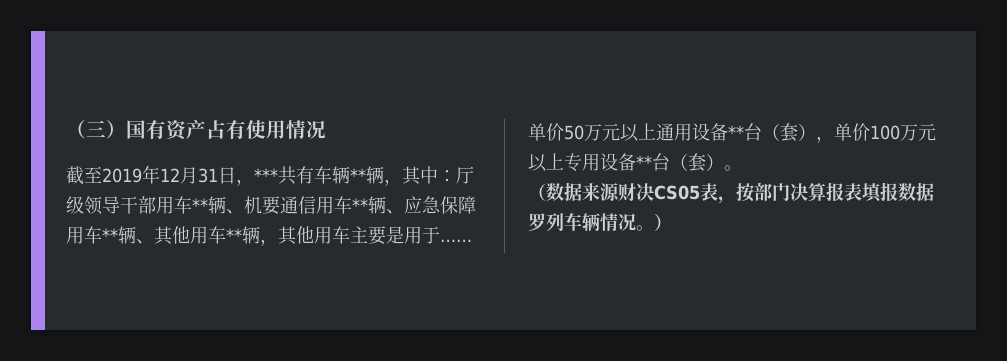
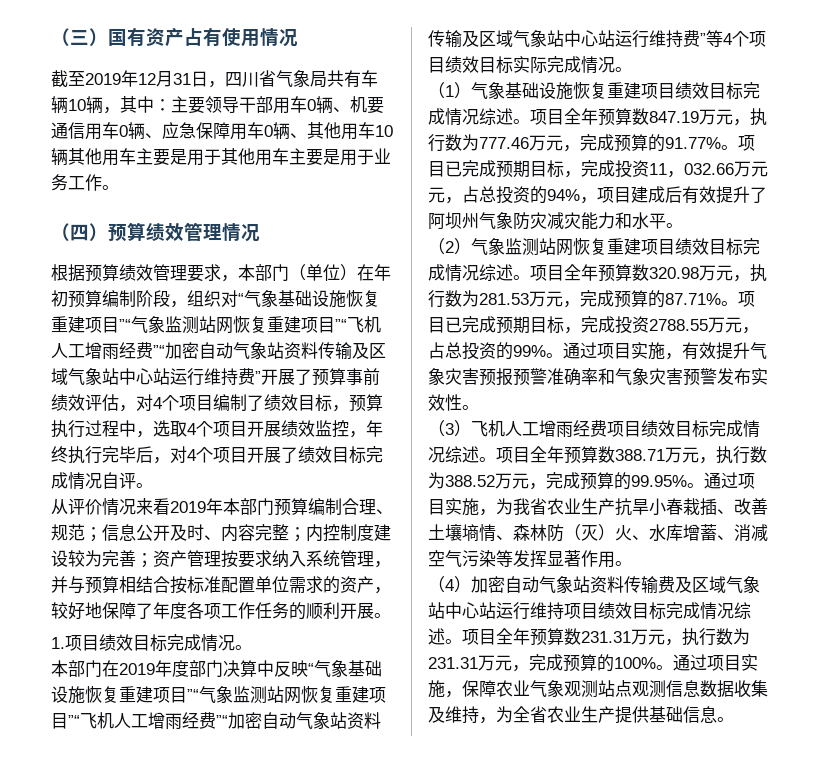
[254,168,278,182] *** -> [225,70,327,88] 四川省气象局
[350,168,366,182] ** -> [68,99,86,111] 10
[456,166,474,184] [66,196,84,214] 厅级 -> [171,96,205,114] 主要
[192,198,208,212] ** -> [307,99,316,111] 0
[352,198,368,212] ** -> [119,125,128,137] 0
[102,228,118,242] ** -> [264,125,273,137] 0
[226,226,472,246] [528,123,936,143] [528,153,742,172] [528,182,934,204] [528,213,672,232] **辆，其他用车主要是用于……单价50万元以上通用设备**台（套），单价100万元以上专用设备**台（套）。 // （数据来源财决CS05表，按部门决算报表填报数据罗列车辆情况。） -> [375,125,393,137] [51,148,391,166] [51,174,119,191] [51,222,260,242] [51,264,391,282] [51,290,380,308] [51,316,381,334] [51,342,386,360] [51,368,380,386] [51,394,383,412] [51,420,383,438] [51,446,383,464] [51,472,153,490] [51,498,393,516] [51,524,391,542] [51,550,391,568] [51,576,391,594] [51,602,391,620] [51,634,252,652] [51,660,382,677] [51,686,386,704] [51,712,381,730] [428,30,766,48] [428,56,632,74] [428,82,760,100] [428,108,767,126] [428,134,755,152] [428,160,768,178] [428,186,767,204] [428,212,683,230] [428,238,760,256] [428,264,767,282] [428,290,755,308] [428,316,759,334] [428,342,767,360] [428,368,768,386] [428,394,479,411] [428,420,760,438] [428,446,767,464] [428,472,755,490] [428,498,768,516] [428,524,768,542] [428,550,632,568] [428,576,760,594] [428,602,751,620] [428,628,750,646] [428,654,758,672] [428,680,768,698] [428,706,734,724] 10辆其他用车主要是用于其他用车主要是用于业务工作。 // （四）预算绩效管理情况 // 根据预算绩效管理要求，本部门（单位）在年初预算编制阶段，组织对“气象基础设施恢复重建项目”“气象监测站网恢复重建项目”“飞机人工增雨经费”“加密自动气象站资料传输及区域气象站中心站运行维持费”开展了预算事前绩效评估，对4个项目编制了绩效目标，预算执行过程中，选取4个项目开展绩效监控，年终执行完毕后，对4个项目开展了绩效目标完成情况自评。 // 从评价情况来看2019年本部门预算编制合理、规范；信息公开及时、内容完整；内控制度建设较为完善；资产管理按要求纳入系统管理，并与预算相结合按标准配置单位需求的资产，较好地保障了年度各项工作任务的顺利开展。 // 1.项目绩效目标完成情况。 // 本部门在2019年度部门决算中反映“气象基础设施恢复重建项目”“气象监测站网恢复重建项目”“飞机人工增雨经费”“加密自动气象站资料传输及区域气象站中心站运行维持费”等4个项目绩效目标实际完成情况。 // （1）气象基础设施恢复重建项目绩效目标完成情况综述。项目全年预算数847.19万元，执行数为777.46万元，完成预算的91.77%。项目已完成预期目标，完成投资11，032.66万元元，占总投资的94%，项目建成后有效提升了阿坝州气象防灾减灾能力和水平。 // （2）气象监测站网恢复重建项目绩效目标完成情况综述。项目全年预算数320.98万元，执行数为281.53万元，完成预算的87.71%。项目已完成预期目标，完成投资2788.55万元，占总投资的99%。通过项目实施，有效提升气象灾害预报预警准确率和气象灾害预警发布实效性。 // （3）飞机人工增雨经费项目绩效目标完成情况综述。项目全年预算数388.71万元，执行数为388.52万元，完成预算的99.95%。通过项目实施，为我省农业生产抗旱小春栽插、改善土壤墒情、森林防（灭）火、水库增蓄、消减空气污染等发挥显著作用。 // （4）加密自动气象站资料传输费及区域气象站中心站运行维持项目绩效目标完成情况综述。项目全年预算数231.31万元，执行数为231.31万元，完成预算的100%。通过项目实施，保障农业气象观测站点观测信息数据收集及维持，为全省农业生产提供基础信息。

